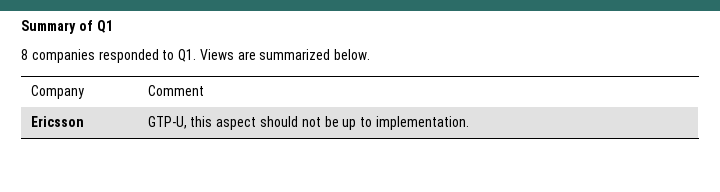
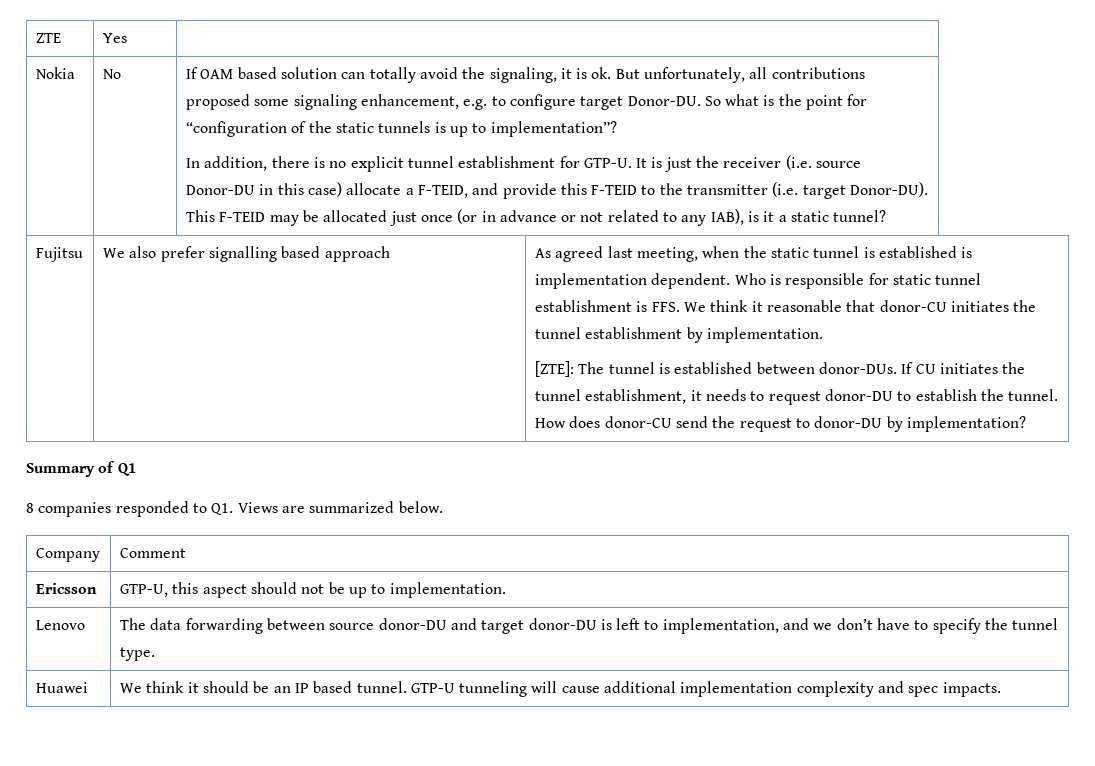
(21, 27) none -> [35,33,61,43] [102,33,127,43] [35,67,75,79] [102,69,121,79] [185,67,865,83] [185,94,868,110] [185,121,617,137] [185,155,862,172] [185,182,929,199] [185,209,887,226] [35,247,83,262] [102,246,390,262] [534,246,973,262] [534,273,982,289] [534,300,1037,312] [534,327,823,343] [534,361,1026,377] [534,389,1059,405] [534,416,1026,432] ZTE | Yes | // Nokia | No | If OAM based solution can totally avoid the signaling, it is ok. But unfortunately, all contributions proposed some signaling enhancement, e.g. to configure target Donor-DU. So what is the point for “configuration of the static tunnels is up to implementation”? // In addition, there is no explicit tunnel establishment for GTP-U. It is just the receiver (i.e. source Donor-DU in this case) allocate a F-TEID, and provide this F-TEID to the transmitter (i.e. target Donor-DU). This F-TEID may be allocated just once (or in advance or not related to any IAB), is it a static tunnel? // Fujitsu | We also prefer signalling based approach | As agreed last meeting, when the static tunnel is established is implementation dependent. Who is responsible for static tunnel establishment is FFS. We think it reasonable that donor-CU initiates the tunnel establishment by implementation. // [ZTE]: The tunnel is established between donor-DUs. If CU initiates the tunnel establishment, it needs to request donor-DU to establish the tunnel. How does donor-CU send the request to donor-DU by implementation? //
(469, 123) none -> [35,620,85,630] [119,618,1059,634] [119,647,155,661] [35,682,88,693] [119,681,1001,697] // Lenovo | The data forwarding between source donor-DU and target donor-DU is left to implementation, and we don’t have to specify the tunnel type. // Huawei | We think it should be an IP based tunnel. GTP-U tunneling will cause additional implementation complexity and spec impacts.

